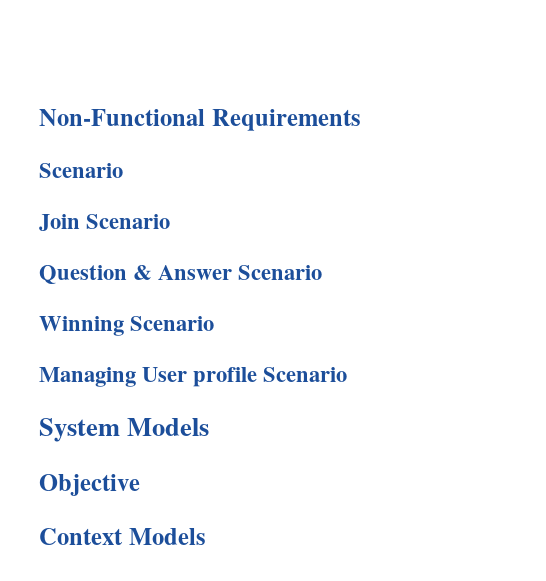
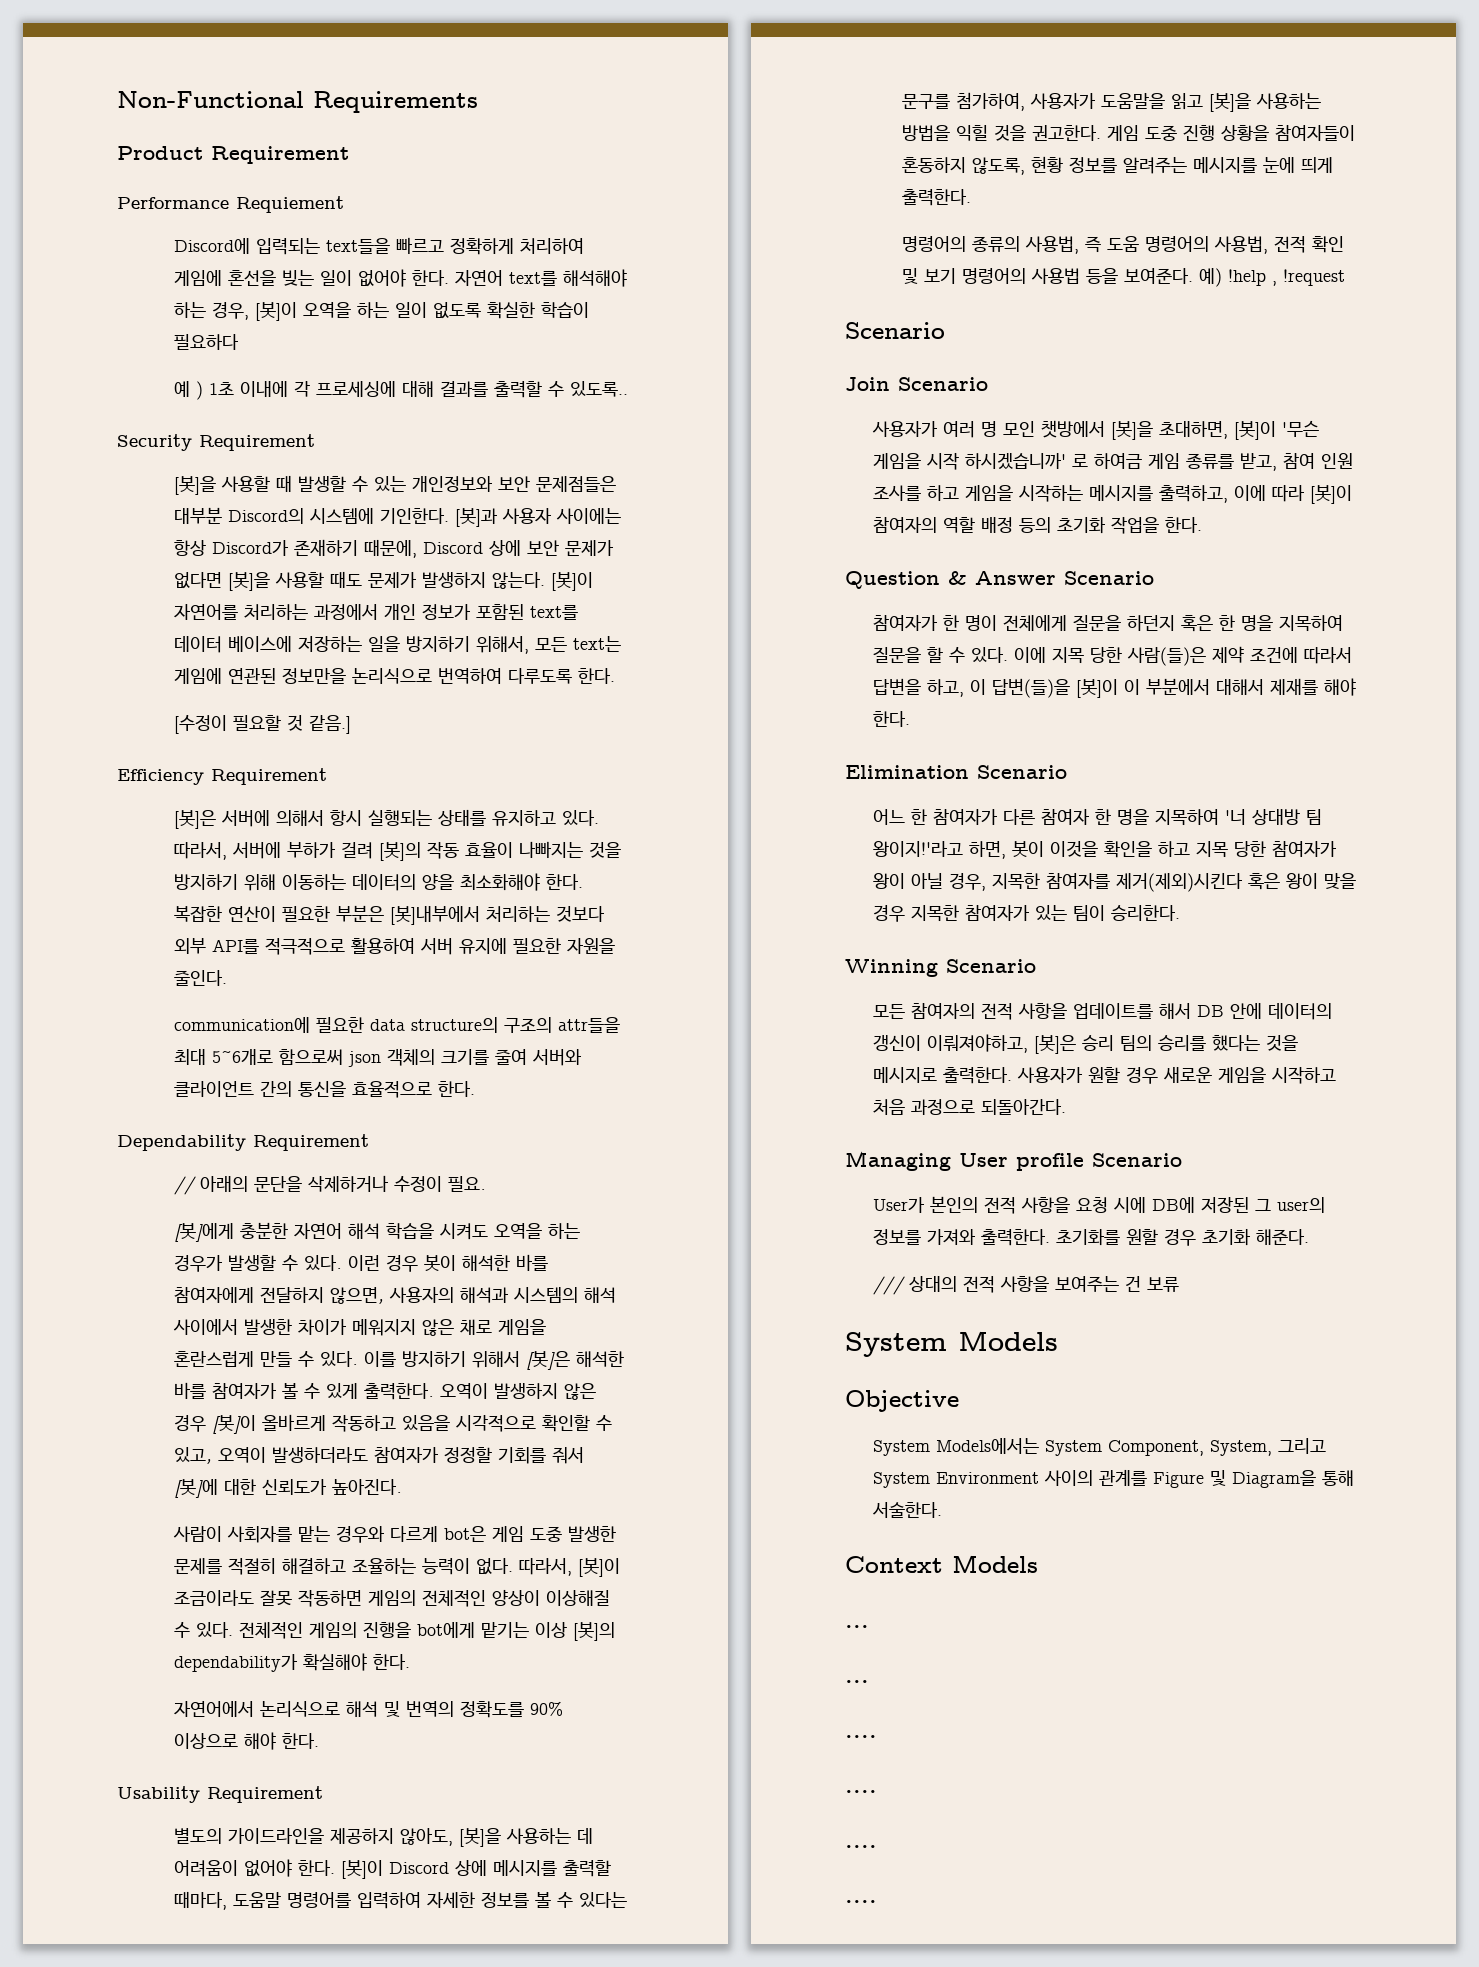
[39,163,123,178] [39,214,171,231] [39,265,323,284] [39,316,215,336] [39,367,348,387] [39,418,210,442] [39,474,140,496] [39,528,206,545] Scenario // Join Scenario // Question & Answer Scenario // Winning Scenario // Managing User profile Scenario // System Models // Objective // Context Models -> [117,146,349,164] [117,196,344,213] [173,237,584,255] [173,269,627,287] [173,302,589,321] [173,334,239,350] [173,381,628,400] [117,434,315,451] [173,475,616,495] [173,507,621,527] [173,539,614,558] [173,571,593,591] [173,604,578,620] [173,636,621,654] [173,668,615,684] [173,715,351,734] [117,768,327,785] [173,809,599,829] [173,841,621,861] [173,873,583,891] [173,905,605,925] [173,938,615,955] [173,970,227,986] [173,1017,620,1033] [173,1049,582,1067] [173,1081,475,1098] [117,1134,369,1151] [173,1175,486,1195] [173,1222,580,1242] [173,1254,548,1272] [173,1287,616,1304] [172,1319,546,1336] [173,1351,624,1370] [173,1382,596,1400] [173,1414,612,1434] [173,1447,584,1464] [173,1479,402,1498] [172,1526,616,1543] [173,1558,620,1577] [173,1589,610,1607] [173,1622,615,1641] [173,1653,410,1672] [173,1701,563,1718] [173,1732,319,1750] [117,1786,323,1803] [173,1828,593,1847] [173,1859,611,1879] [173,1891,627,1910] [901,92,1321,112] [901,125,1355,141] [901,156,1333,175] [901,189,971,206] [901,236,1344,254] [901,268,1345,287] [845,322,945,339] [845,377,988,391] [872,420,1320,440] [873,452,1354,471] [873,484,1353,504] [873,516,1203,534] [845,571,1154,589] [873,615,1344,632] [873,646,1353,666] [873,678,1357,698] [873,711,911,727] [845,765,1067,779] [873,809,1323,826] [873,841,1338,859] [873,873,1357,892] [873,905,1181,922] [845,959,1036,977] [873,1003,1333,1020] [873,1034,1299,1054] [873,1066,1337,1084] [873,1099,1067,1115] [845,1151,1182,1171] [873,1196,1326,1214] [873,1228,1310,1246] [873,1276,1180,1295] [845,1331,1058,1357] [845,1390,959,1412] [873,1438,1327,1456] [873,1469,1355,1488] [872,1502,943,1518] [845,1555,1038,1573] [845,1625,869,1628] [845,1680,869,1683] [845,1735,877,1738] [845,1790,877,1793] [845,1845,877,1848] [845,1900,877,1903] Product Requirement // Performance Requiement // Discord에 입력되는 text들을 빠르고 정확하게 처리하여 게임에 혼선을 빚는 일이 없어야 한다. 자연어 text를 해석해야 하는 경우, [봇]이 오역을 하는 일이 없도록 확실한 학습이 필요하다 // 예 ) 1초 이내에 각 프로세싱에 대해 결과를 출력할 수 있도록.. // Security Requirement // [봇]을 사용할 때 발생할 수 있는 개인정보와 보안 문제점들은 대부분 Discord의 시스템에 기인한다. [봇]과 사용자 사이에는 항상 Discord가 존재하기 때문에, Discord 상에 보안 문제가 없다면 [봇]을 사용할 때도 문제가 발생하지 않는다. [봇]이 자연어를 처리하는 과정에서 개인 정보가 포함된 text를 데이터 베이스에 저장하는 일을 방지하기 위해서, 모든 text는 게임에 연관된 정보만을 논리식으로 번역하여 다루도록 한다. // [수정이 필요할 것 같음.] // Efficiency Requirement // [봇]은 서버에 의해서 항시 실행되는 상태를 유지하고 있다. 따라서, 서버에 부하가 걸려 [봇]의 작동 효율이 나빠지는 것을 방지하기 위해 이동하는 데이터의 양을 최소화해야 한다. 복잡한 연산이 필요한 부분은 [봇]내부에서 처리하는 것보다 외부 API를 적극적으로 활용하여 서버 유지에 필요한 자원을 줄인다. // communication에 필요한 data structure의 구조의 attr들을 최대 5~6개로 함으로써 json 객체의 크기를 줄여 서버와 클라이언트 간의 통신을 효율적으로 한다. // Dependability Requirement // // 아래의 문단을 삭제하거나 수정이 필요. // [봇]에게 충분한 자연어 해석 학습을 시켜도 오역을 하는 경우가 발생할 수 있다. 이런 경우 봇이 해석한 바를 참여자에게 전달하지 않으면, 사용자의 해석과 시스템의 해석 사이에서 발생한 차이가 메워지지 않은 채로 게임을 혼란스럽게 만들 수 있다. 이를 방지하기 위해서 [봇]은 해석한 바를 참여자가 볼 수 있게 출력한다. 오역이 발생하지 않은 경우 [봇]이 올바르게 작동하고 있음을 시각적으로 확인할 수 있고, 오역이 발생하더라도 참여자가 정정할 기회를 줘서 [봇]에 대한 신뢰도가 높아진다. // 사람이 사회자를 맡는 경우와 다르게 bot은 게임 도중 발생한 문제를 적절히 해결하고 조율하는 능력이 없다. 따라서, [봇]이 조금이라도 잘못 작동하면 게임의 전체적인 양상이 이상해질 수 있다. 전체적인 게임의 진행을 bot에게 맡기는 이상 [봇]의 dependability가 확실해야 한다. // 자연어에서 논리식으로 해석 및 번역의 정확도를 90% 이상으로 해야 한다. // Usability Requirement // 별도의 가이드라인을 제공하지 않아도, [봇]을 사용하는 데 어려움이 없어야 한다. [봇]이 Discord 상에 메시지를 출력할 때마다, 도움말 명령어를 입력하여 자세한 정보를 볼 수 있다는 문구를 첨가하여, 사용자가 도움말을 읽고 [봇]을 사용하는 방법을 익힐 것을 권고한다. 게임 도중 진행 상황을 참여자들이 혼동하지 않도록, 현황 정보를 알려주는 메시지를 눈에 띄게 출력한다. // 명령어의 종류의 사용법, 즉 도움 명령어의 사용법, 전적 확인 및 보기 명령어의 사용법 등을 보여준다. 예) !help , !request // Scenario // Join Scenario // 사용자가 여러 명 모인 챗방에서 [봇]을 초대하면, [봇]이 '무슨 게임을 시작 하시겠습니까' 로 하여금 게임 종류를 받고, 참여 인원 조사를 하고 게임을 시작하는 메시지를 출력하고, 이에 따라 [봇]이 참여자의 역할 배정 등의 초기화 작업을 한다. // Question & Answer Scenario // 참여자가 한 명이 전체에게 질문을 하던지 혹은 한 명을 지목하여 질문을 할 수 있다. 이에 지목 당한 사람(들)은 제약 조건에 따라서 답변을 하고, 이 답변(들)을 [봇]이 이 부분에서 대해서 제재를 해야 한다. // Elimination Scenario // 어느 한 참여자가 다른 참여자 한 명을 지목하여 '너 상대방 팀 왕이지!'라고 하면, 봇이 이것을 확인을 하고 지목 당한 참여자가 왕이 아닐 경우, 지목한 참여자를 제거(제외)시킨다 혹은 왕이 맞을 경우 지목한 참여자가 있는 팀이 승리한다. // Winning Scenario // 모든 참여자의 전적 사항을 업데이트를 해서 DB 안에 데이터의 갱신이 이뤄져야하고, [봇]은 승리 팀의 승리를 했다는 것을 메시지로 출력한다. 사용자가 원할 경우 새로운 게임을 시작하고 처음 과정으로 되돌아간다. // Managing User profile Scenario // User가 본인의 전적 사항을 요청 시에 DB에 저장된 그 user의 정보를 가져와 출력한다. 초기화를 원할 경우 초기화 해준다. // /// 상대의 전적 사항을 보여주는 건 보류 // System Models // Objective // System Models에서는 System Component, System, 그리고 System Environment 사이의 관계를 Figure 및 Diagram을 통해 서술한다. // Context Models // ... // ... // .... // .... // .... // ....

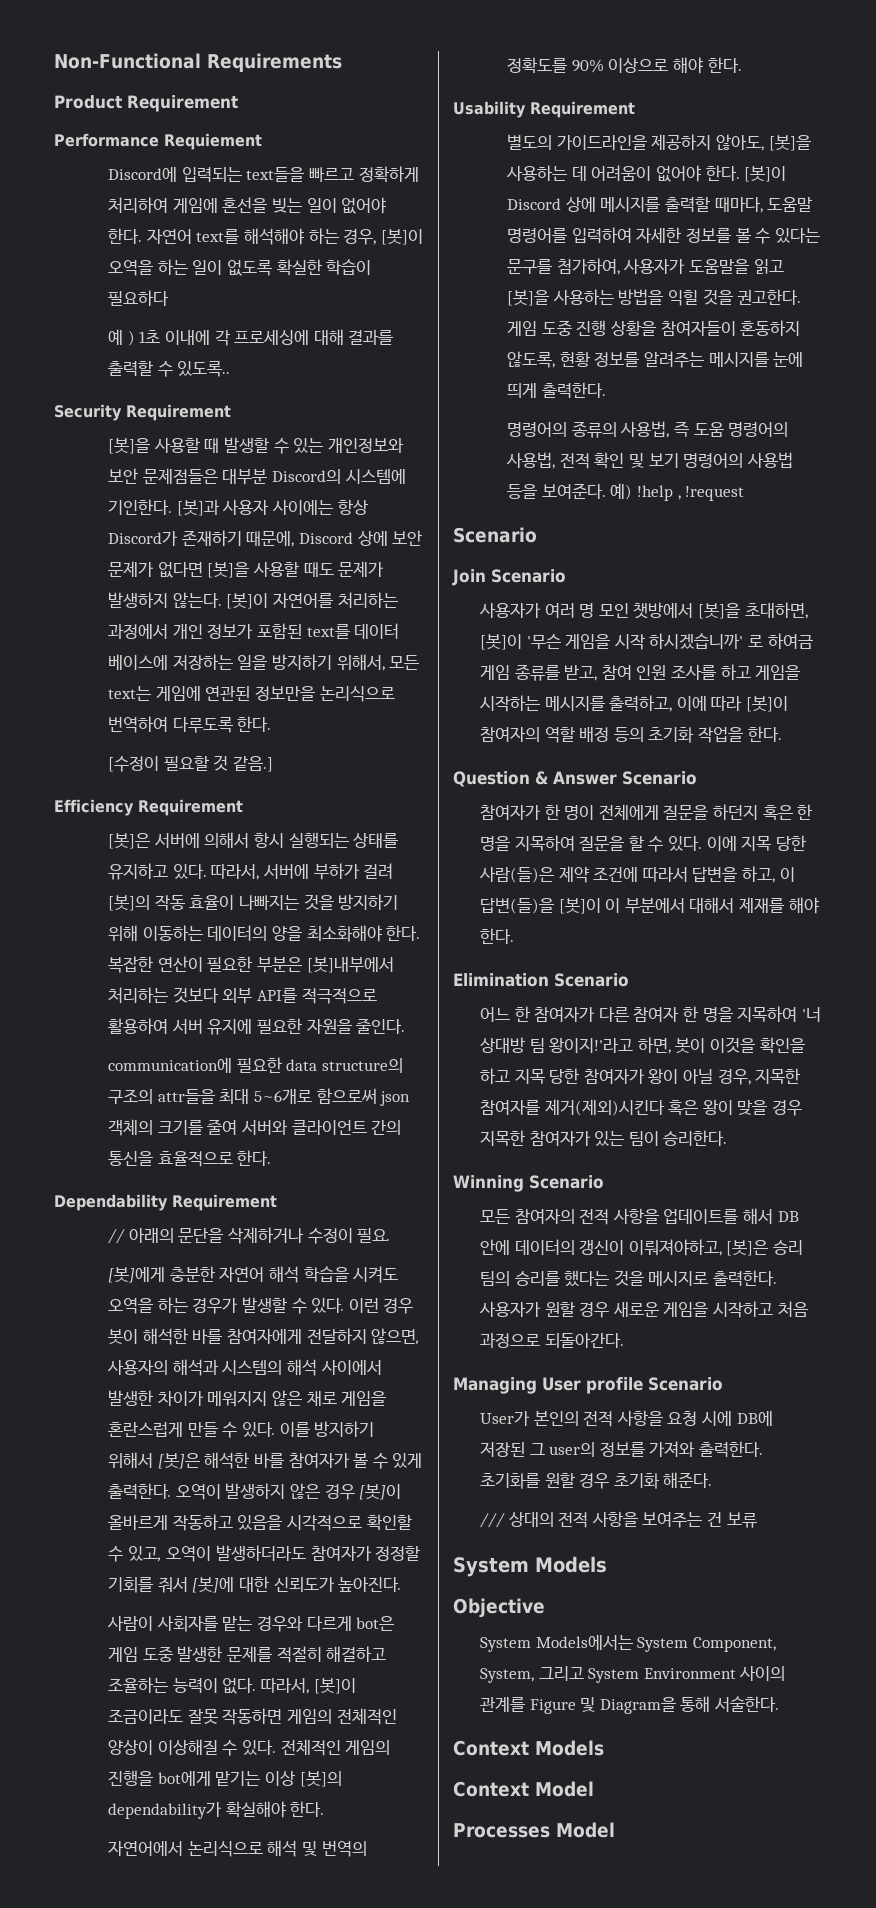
[845,1625,869,1628] [845,1680,869,1683] [845,1735,877,1738] [845,1790,877,1793] [845,1845,877,1848] [845,1900,877,1903] ... // ... // .... // .... // .... // .... -> [453,1781,594,1797] [453,1822,615,1838] Context Model // Processes Model

